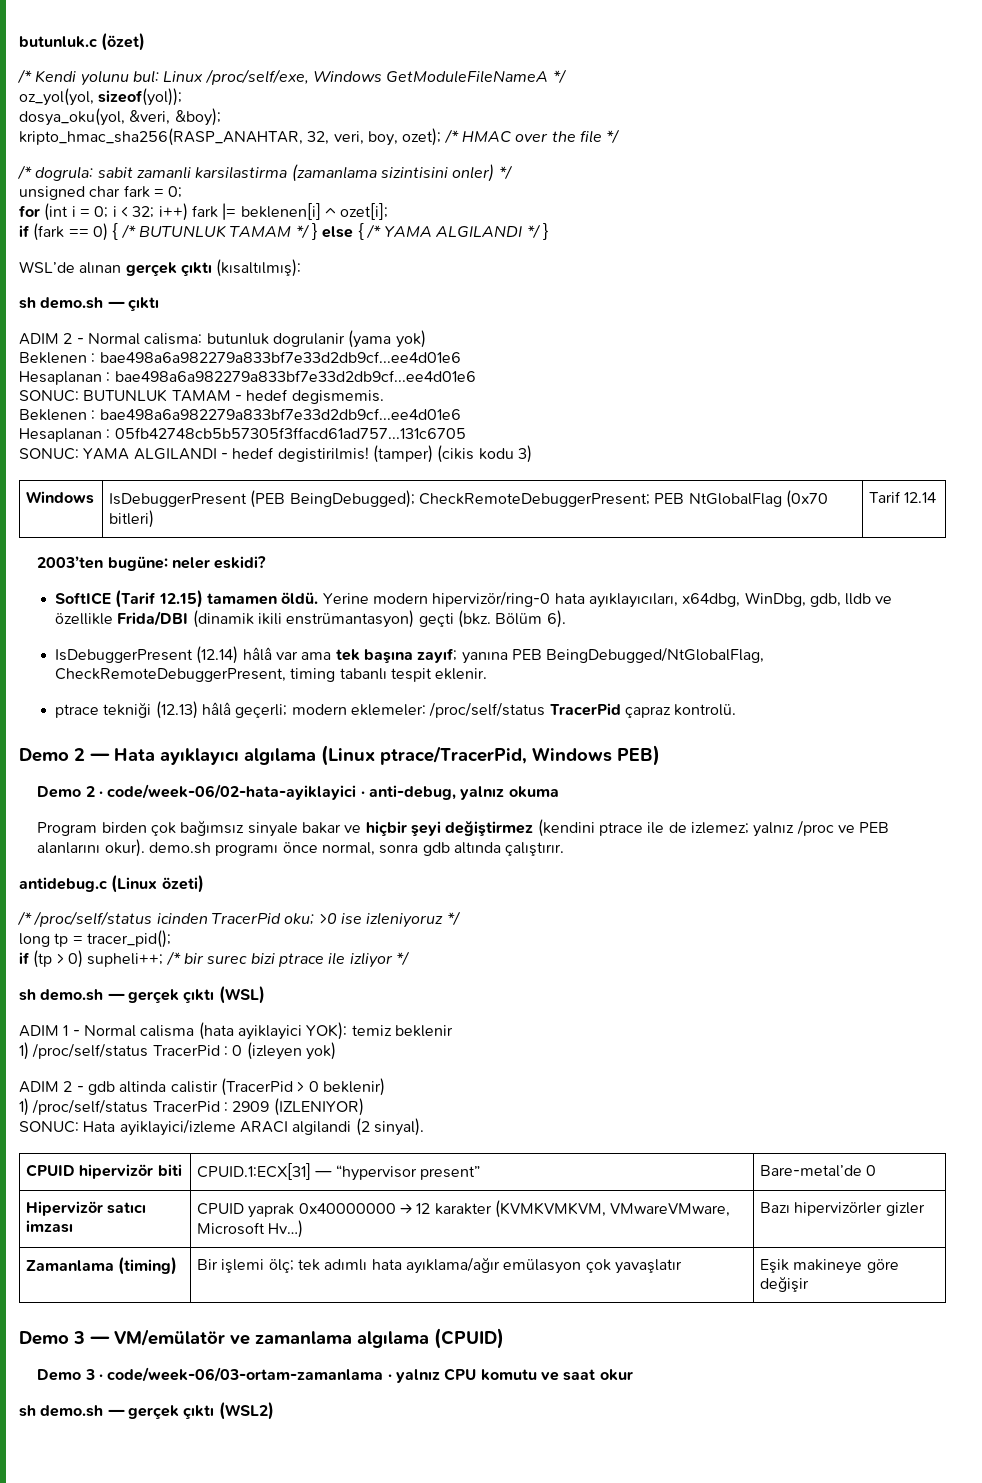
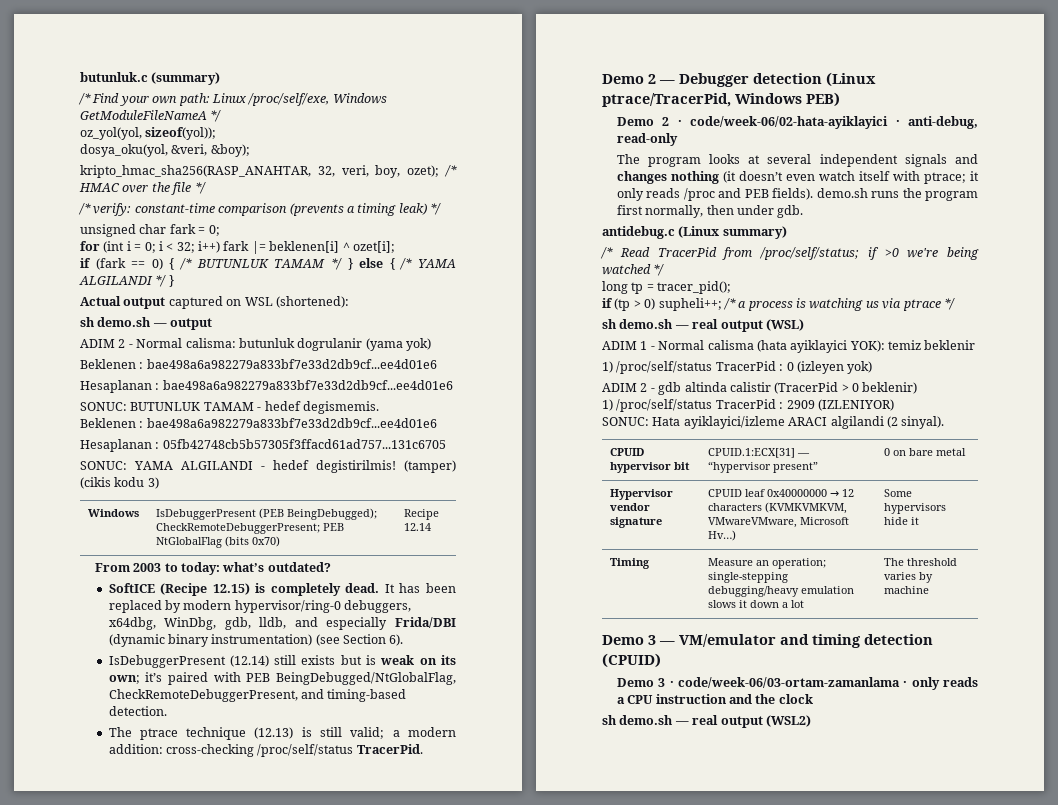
[101,33,146,51] [17,69,159,86] (özet) // /* Kendi yolunu bul: -> [151,72,221,85] [78,93,210,106] (summary) // /* Find your own path:
[35,164,495,182] dogrula: sabit zamanli karsilastirma (zamanlama sizintisini onler) -> [93,203,427,216] verify: constant-time comparison (prevents a timing leak)
[19,259,302,277] [19,297,159,311] WSL’de alınan gerçek çıktı (kısaltılmış): // sh demo.sh — çıktı -> [80,296,349,309] [80,317,213,330] Actual output captured on WSL (shortened): // sh demo.sh — output
[785,490,828,508] [109,510,155,528] [869,491,937,503] [37,556,267,571] [54,590,893,608] [54,610,566,628] [54,646,765,664] [54,668,488,682] [54,701,737,719] (0x70 bitleri) | Tarif 12.14 // 2003’ten bugüne: neler eskidi? // SoftICE (Tarif 12.15) tamamen öldü. Yerine modern hipervizör/ring-0 hata ayıklayıcıları, x64dbg, WinDbg, gdb, lldb ve özellikle Frida/DBI (dinamik ikili enstrümantasyon) geçti (bkz. Bölüm 6). // IsDebuggerPresent (12.14) hâlâ var ama tek başına zayıf; yanına PEB BeingDebugged/NtGlobalFlag, CheckRemoteDebuggerPresent, timing tabanlı tespit eklenir. // ptrace tekniği (12.13) hâlâ geçerli; modern eklemeler: /proc/self/status TracerPid çapraz kontrolü. -> [225,536,281,547] [404,509,440,520] [404,523,432,531] [94,562,331,575] [108,583,456,596] [108,600,411,613] [108,617,456,630] [108,634,404,647] [108,655,456,668] [108,672,456,685] [108,689,407,702] [108,706,167,716] [108,727,456,740] [108,744,423,757] (bits 0x70) | Recipe 12.14 // From 2003 to today: what’s outdated? // SoftICE (Recipe 12.15) is completely dead. It has been replaced by modern hypervisor/ring-0 debuggers, x64dbg, WinDbg, gdb, lldb, and especially Frida/DBI (dynamic binary instrumentation) (see Section 6). // IsDebuggerPresent (12.14) still exists but is weak on its own; it’s paired with PEB BeingDebugged/NtGlobalFlag, CheckRemoteDebuggerPresent, and timing-based detection. // The ptrace technique (12.13) is still valid; a modern addition: cross-checking /proc/self/status TracerPid.
[114,748,316,765] Hata ayıklayıcı algılama -> [679,73,822,87] Debugger detection
[460,786,559,800] [37,819,890,837] [37,839,565,857] yalnız okuma // Program birden çok bağımsız sinyale bakar ve hiçbir şeyi değiştirmez (kendini ptrace ile de izlemez; yalnız /proc ve PEB alanlarını okur). demo.sh programı önce normal, sonra gdb altında çalıştırır. -> [616,133,678,146] [616,154,978,167] [616,171,979,184] [616,188,978,201] [616,205,804,218] read-only // The program looks at several independent signals and changes nothing (it doesn’t even watch itself with ptrace; it only reads /proc and PEB fields). demo.sh runs the program first normally, then under gdb.
[161,875,204,893] [17,911,444,928] özeti) // /* /proc/self/status icinden TracerPid oku; >0 ise izleniyoruz -> [722,226,787,239] [600,247,979,260] [602,264,651,275] summary) // /* Read TracerPid from /proc/self/status; if >0 we're being watched
[183,952,393,968] bir surec bizi ptrace ile izliyor -> [738,298,941,311] a process is watching us via ptrace
[127,989,215,1003] gerçek çıktı -> [692,319,763,332] real output
[79,1164,182,1179] hipervizör biti -> [610,462,691,473] hypervisor bit
[760,1165,877,1177] [26,1201,147,1216] [26,1220,74,1233] [197,1203,295,1218] Bare-metal’de 0 // Hipervizör satıcı imzası | CPUID yaprak -> [884,448,967,456] [610,489,674,500] [610,503,651,511] [610,517,663,528] [708,489,766,497] 0 on bare metal // Hypervisor vendor signature | CPUID leaf
[434,1203,492,1215] karakter -> [708,503,763,511] characters
[760,1202,925,1216] [26,1257,178,1275] [197,1257,682,1274] [760,1259,899,1274] [760,1276,810,1292] Bazı hipervizörler gizler // Zamanlama (timing) | Bir işlemi ölç; tek adımlı hata ayıklama/ağır emülasyon çok yavaşlatır | Eşik makineye göre değişir -> [884,489,913,497] [884,503,947,514] [884,517,920,525] [610,558,651,569] [708,558,827,569] [708,572,789,583] [708,586,855,597] [708,600,805,608] [884,558,958,566] [884,572,934,583] [884,586,930,594] Some hypervisors hide it // Timing | Measure an operation; single-stepping debugging/heavy emulation slows it down a lot | The threshold varies by machine
[114,1329,429,1348] VM/emülatör ve zamanlama algılama -> [679,634,933,648] VM/emulator and timing detection
[395,1368,633,1383] [19,1405,215,1419] yalnız CPU komutu ve saat okur // sh demo.sh — gerçek çıktı -> [911,677,978,690] [616,694,813,704] [602,715,763,728] only reads a CPU instruction and the clock // sh demo.sh — real output

